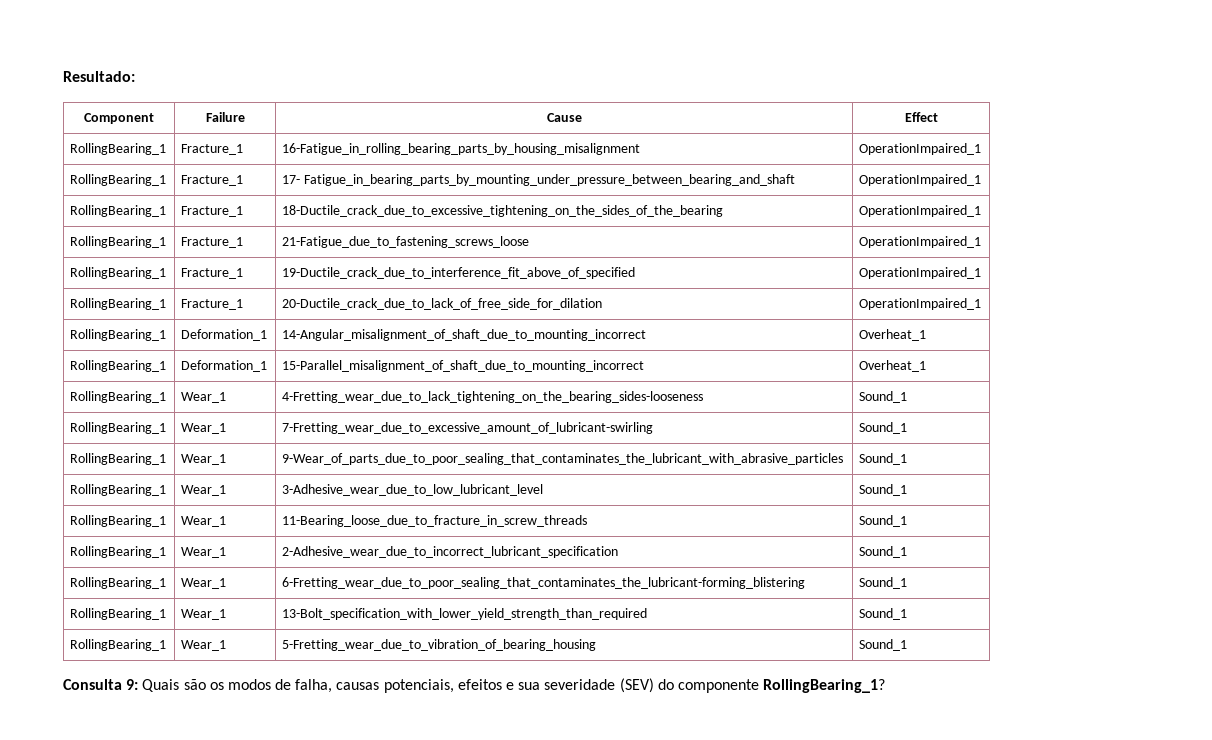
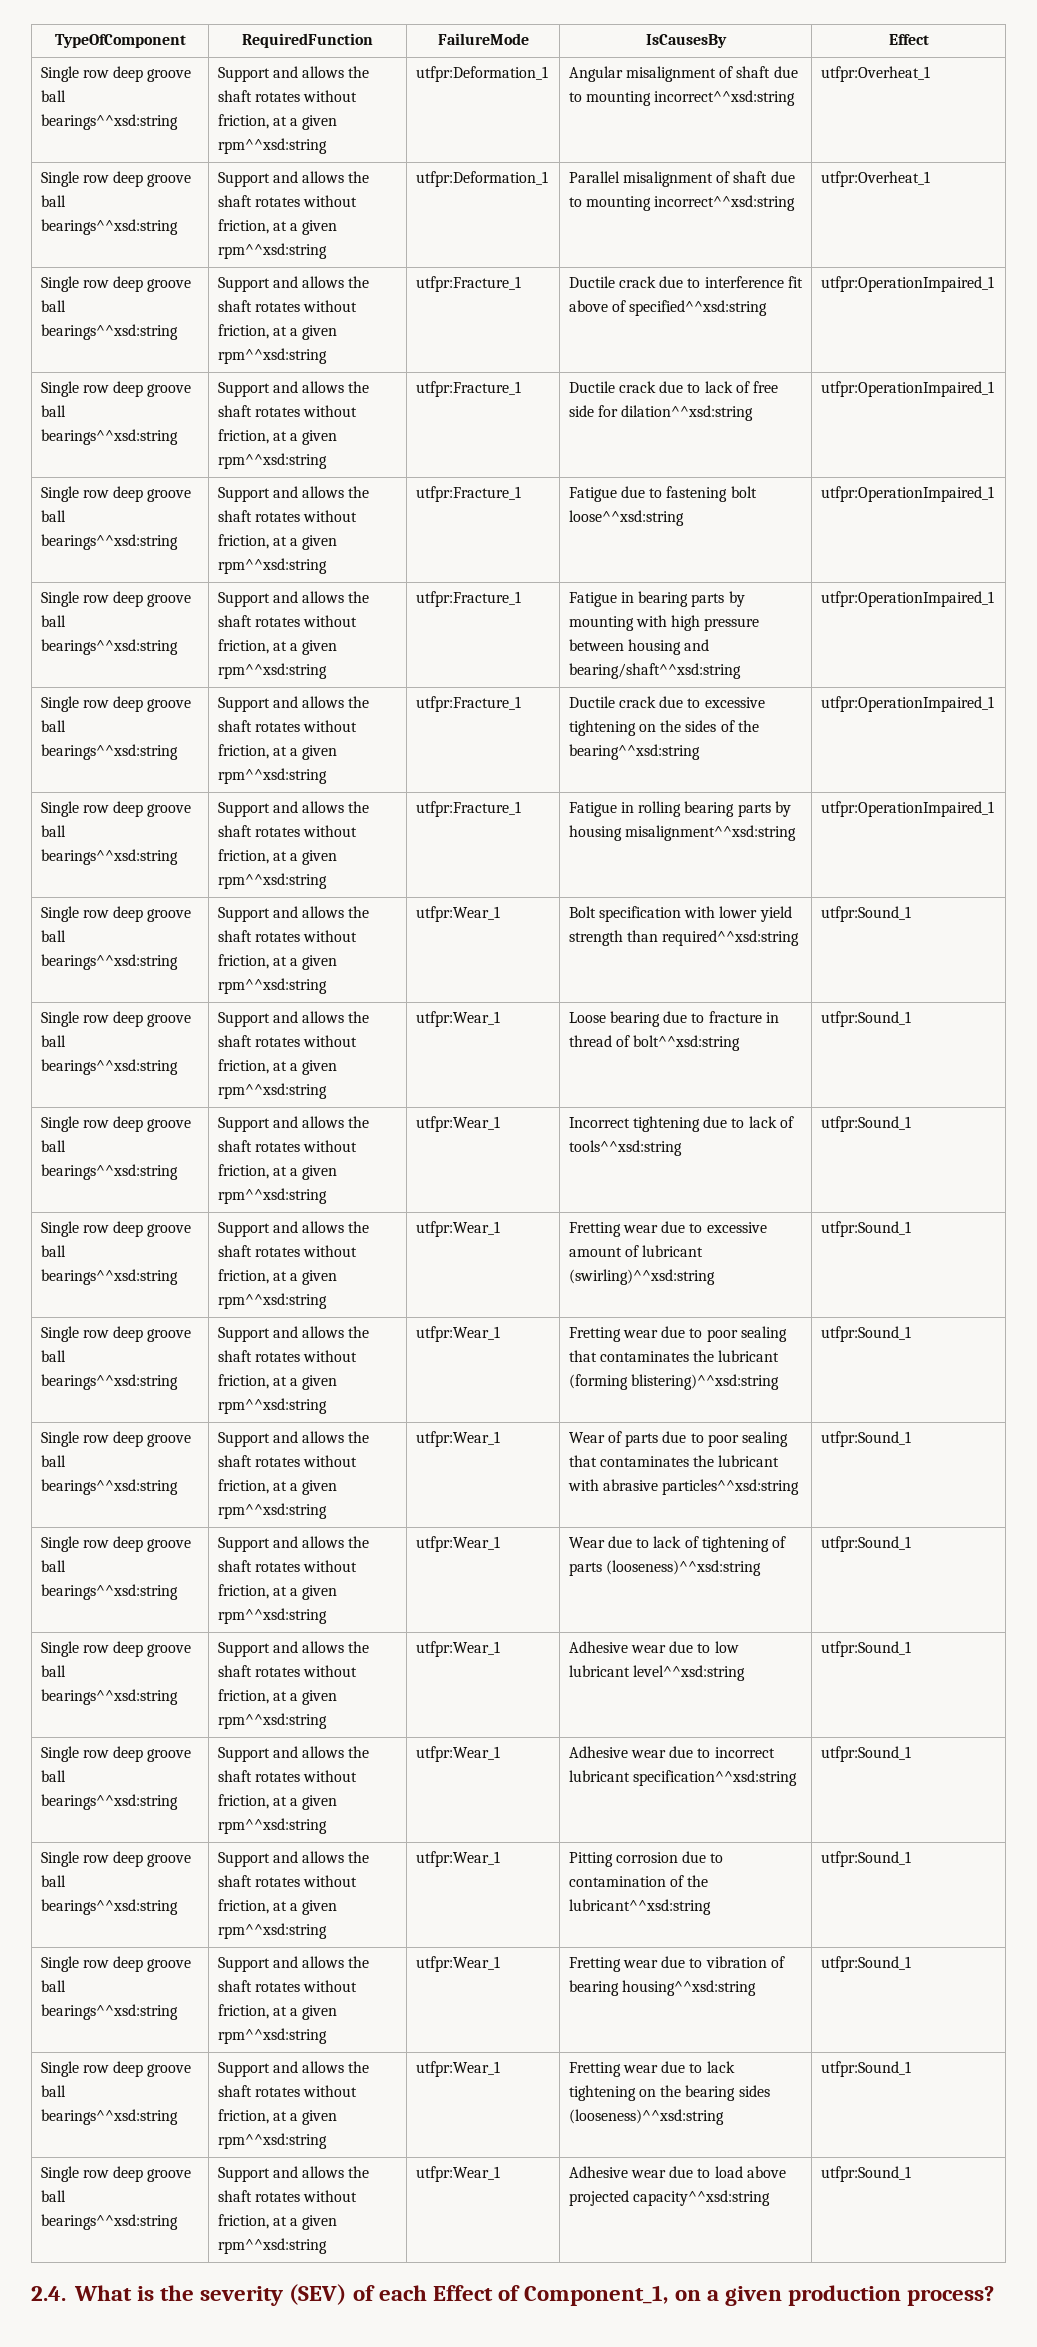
[63,71,135,82] [84,113,154,124] [205,112,245,122] [546,113,582,122] [904,112,938,122] [70,143,167,155] [181,144,244,155] [282,143,641,155] [859,143,982,155] [70,174,167,186] [181,175,244,186] [282,174,796,186] [859,174,982,186] [70,205,167,217] [181,206,244,217] [282,205,724,217] [859,205,982,217] [70,236,167,248] [181,237,244,248] [282,236,530,248] [859,236,982,248] [70,267,167,279] [181,268,244,279] [282,267,636,279] [859,267,982,279] [70,298,167,310] [181,299,244,310] [282,298,603,310] [859,298,982,310] [70,329,167,341] [181,329,268,341] [282,329,647,341] [859,329,927,341] [70,360,167,372] [181,360,268,372] [282,360,645,372] [859,360,927,372] [70,391,167,403] [181,392,227,403] [282,391,704,403] [859,391,908,403] [70,422,167,434] [181,423,227,434] [282,422,654,434] [859,422,908,434] [70,453,167,465] [181,454,227,465] [282,453,844,465] [859,453,908,465] [70,484,167,496] [181,485,227,496] [282,484,544,496] [859,484,908,496] [70,515,167,527] [181,516,227,527] [282,515,588,527] [859,515,908,527] [70,546,167,558] [181,547,227,558] [282,546,619,558] [859,546,908,558] [70,577,167,589] [181,578,227,589] [282,577,806,589] [859,577,908,589] [70,608,167,620] [181,609,227,620] [282,608,648,620] [859,608,908,620] [70,639,167,651] [181,640,227,651] [282,639,597,651] [859,639,908,651] [63,678,886,693] Resultado: // Component | Failure | Cause | Effect // RollingBearing_1 | Fracture_1 | 16-Fatigue_in_rolling_bearing_parts_by_housing_misalignment | OperationImpaired_1 // RollingBearing_1 | Fracture_1 | 17- Fatigue_in_bearing_parts_by_mounting_under_pressure_between_bearing_and_shaft | OperationImpaired_1 // RollingBearing_1 | Fracture_1 | 18-Ductile_crack_due_to_excessive_tightening_on_the_sides_of_the_bearing | OperationImpaired_1 // RollingBearing_1 | Fracture_1 | 21-Fatigue_due_to_fastening_screws_loose | OperationImpaired_1 // RollingBearing_1 | Fracture_1 | 19-Ductile_crack_due_to_interference_fit_above_of_specified | OperationImpaired_1 // RollingBearing_1 | Fracture_1 | 20-Ductile_crack_due_to_lack_of_free_side_for_dilation | OperationImpaired_1 // RollingBearing_1 | Deformation_1 | 14-Angular_misalignment_of_shaft_due_to_mounting_incorrect | Overheat_1 // RollingBearing_1 | Deformation_1 | 15-Parallel_misalignment_of_shaft_due_to_mounting_incorrect | Overheat_1 // RollingBearing_1 | Wear_1 | 4-Fretting_wear_due_to_lack_tightening_on_the_bearing_sides-looseness | Sound_1 // RollingBearing_1 | Wear_1 | 7-Fretting_wear_due_to_excessive_amount_of_lubricant-swirling | Sound_1 // RollingBearing_1 | Wear_1 | 9-Wear_of_parts_due_to_poor_sealing_that_contaminates_the_lubricant_with_abrasive_particles | Sound_1 // RollingBearing_1 | Wear_1 | 3-Adhesive_wear_due_to_low_lubricant_level | Sound_1 // RollingBearing_1 | Wear_1 | 11-Bearing_loose_due_to_fracture_in_screw_threads | Sound_1 // RollingBearing_1 | Wear_1 | 2-Adhesive_wear_due_to_incorrect_lubricant_specification | Sound_1 // RollingBearing_1 | Wear_1 | 6-Fretting_wear_due_to_poor_sealing_that_contaminates_the_lubricant-forming_blistering | Sound_1 // RollingBearing_1 | Wear_1 | 13-Bolt_specification_with_lower_yield_strength_than_required | Sound_1 // RollingBearing_1 | Wear_1 | 5-Fretting_wear_due_to_vibration_of_bearing_housing | Sound_1 // Consulta 9: Quais são os modos de falha, causas potenciais, efeitos e sua severidade (SEV) do componente RollingBearing_1? -> [54,34,186,48] [242,33,373,48] [437,33,529,45] [645,34,727,48] [888,34,929,45] [40,66,192,82] [40,90,66,102] [40,114,178,130] [217,66,370,82] [217,90,358,102] [217,114,338,130] [217,138,327,154] [415,66,548,82] [568,66,798,82] [568,90,796,106] [820,66,930,82] [40,171,192,187] [40,195,66,207] [40,219,178,235] [217,171,370,187] [217,195,358,207] [217,219,338,235] [217,243,327,259] [415,171,548,187] [568,171,795,187] [568,195,796,211] [820,171,930,187] [40,276,192,292] [40,300,66,312] [40,324,178,340] [217,276,370,292] [217,300,358,312] [217,324,338,340] [217,348,327,364] [415,276,521,292] [568,276,803,288] [568,300,768,316] [820,276,994,292] [40,381,192,397] [40,405,66,417] [40,429,178,445] [217,381,370,397] [217,405,358,417] [217,429,338,445] [217,453,327,469] [415,381,521,397] [568,381,778,393] [568,405,754,421] [820,381,994,397] [40,486,192,502] [40,510,66,522] [40,534,178,550] [217,486,370,502] [217,510,358,522] [217,534,338,550] [217,558,327,574] [415,486,521,502] [568,486,757,502] [568,510,684,526] [820,486,994,502] [40,591,192,607] [40,615,66,627] [40,639,178,655] [217,591,370,607] [217,615,358,627] [217,639,338,655] [217,663,327,679] [415,591,521,607] [568,591,745,607] [568,615,760,631] [568,639,710,655] [568,663,741,679] [820,591,994,607] [40,696,192,712] [40,720,66,732] [40,744,178,760] [217,696,370,712] [217,720,358,732] [217,744,338,760] [217,768,327,784] [415,696,521,712] [568,696,765,708] [568,720,759,736] [568,744,700,760] [820,696,994,712] [40,801,192,817] [40,825,66,837] [40,849,178,865] [217,801,370,817] [217,825,358,837] [217,849,338,865] [217,873,327,889] [415,801,521,817] [568,801,791,817] [568,825,797,841] [820,801,994,817] [40,906,192,922] [40,930,66,942] [40,954,178,970] [217,906,370,922] [217,930,358,942] [217,954,338,970] [217,978,327,994] [415,906,500,922] [568,906,792,922] [568,930,800,946] [820,906,911,922] [40,1011,192,1027] [40,1035,66,1047] [40,1059,178,1075] [217,1011,370,1027] [217,1035,358,1047] [217,1059,338,1075] [217,1083,327,1099] [415,1011,500,1027] [568,1011,779,1027] [568,1035,741,1051] [820,1011,911,1027] [40,1116,192,1132] [40,1140,66,1152] [40,1164,178,1180] [217,1116,370,1132] [217,1140,358,1152] [217,1164,338,1180] [217,1188,327,1204] [415,1116,500,1132] [568,1116,794,1132] [568,1140,682,1156] [820,1116,911,1132] [40,1221,192,1237] [40,1245,66,1257] [40,1269,178,1285] [217,1221,370,1237] [217,1245,358,1257] [217,1269,338,1285] [217,1293,327,1309] [415,1221,500,1237] [568,1221,767,1237] [568,1245,704,1257] [568,1269,715,1285] [820,1221,911,1237] [40,1326,192,1342] [40,1350,66,1362] [40,1374,178,1390] [217,1326,370,1342] [217,1350,358,1362] [217,1374,338,1390] [217,1398,327,1414] [415,1326,500,1342] [568,1326,787,1342] [568,1350,780,1362] [568,1374,780,1390] [820,1326,911,1342] [40,1431,192,1447] [40,1455,66,1467] [40,1479,178,1495] [217,1431,370,1447] [217,1455,358,1467] [217,1479,338,1495] [217,1503,327,1519] [415,1431,500,1447] [568,1431,788,1447] [568,1455,780,1467] [567,1479,800,1495] [820,1431,911,1447] [40,1536,192,1552] [40,1560,66,1572] [40,1584,178,1600] [217,1536,370,1552] [217,1560,358,1572] [217,1584,338,1600] [217,1608,327,1624] [415,1536,500,1552] [568,1536,786,1552] [568,1560,762,1576] [820,1536,911,1552] [40,1641,192,1657] [40,1665,66,1677] [40,1689,178,1705] [217,1641,370,1657] [217,1665,358,1677] [217,1689,338,1705] [217,1713,327,1729] [415,1641,500,1657] [568,1641,739,1653] [568,1665,746,1681] [820,1641,911,1657] [40,1746,192,1762] [40,1770,66,1782] [40,1794,178,1810] [217,1746,370,1762] [217,1770,358,1782] [217,1794,338,1810] [217,1818,327,1834] [415,1746,500,1762] [568,1746,775,1758] [568,1770,798,1786] [820,1746,911,1762] [40,1851,192,1867] [40,1875,66,1887] [40,1899,178,1915] [217,1851,370,1867] [217,1875,358,1887] [217,1899,338,1915] [217,1923,327,1939] [415,1851,500,1867] [568,1851,724,1867] [568,1875,709,1887] [568,1899,711,1915] [820,1851,911,1867] [40,1956,192,1972] [40,1980,66,1992] [40,2004,178,2020] [217,1956,370,1972] [217,1980,358,1992] [217,2004,338,2020] [217,2028,327,2044] [415,1956,500,1972] [568,1956,785,1972] [568,1980,757,1996] [820,1956,911,1972] [40,2061,192,2077] [40,2085,66,2097] [40,2109,178,2125] [217,2061,370,2077] [217,2085,358,2097] [217,2109,338,2125] [217,2133,327,2149] [415,2061,500,2077] [568,2061,735,2077] [568,2085,770,2101] [568,2109,724,2125] [820,2061,911,2077] [40,2166,192,2182] [40,2190,66,2202] [40,2214,178,2230] [217,2166,370,2182] [217,2190,358,2202] [217,2214,338,2230] [217,2238,327,2254] [415,2166,500,2182] [568,2166,786,2178] [568,2190,771,2206] [820,2166,911,2182] [31,2284,995,2306] TypeOfComponent | RequiredFunction | FailureMode | IsCausesBy | Effect // Single row deep groove ball bearings^^xsd:string | Support and allows the shaft rotates without friction, at a given rpm^^xsd:string | utfpr:Deformation_1 | Angular misalignment of shaft due to mounting incorrect^^xsd:string | utfpr:Overheat_1 // Single row deep groove ball bearings^^xsd:string | Support and allows the shaft rotates without friction, at a given rpm^^xsd:string | utfpr:Deformation_1 | Parallel misalignment of shaft due to mounting incorrect^^xsd:string | utfpr:Overheat_1 // Single row deep groove ball bearings^^xsd:string | Support and allows the shaft rotates without friction, at a given rpm^^xsd:string | utfpr:Fracture_1 | Ductile crack due to interference fit above of specified^^xsd:string | utfpr:OperationImpaired_1 // Single row deep groove ball bearings^^xsd:string | Support and allows the shaft rotates without friction, at a given rpm^^xsd:string | utfpr:Fracture_1 | Ductile crack due to lack of free side for dilation^^xsd:string | utfpr:OperationImpaired_1 // Single row deep groove ball bearings^^xsd:string | Support and allows the shaft rotates without friction, at a given rpm^^xsd:string | utfpr:Fracture_1 | Fatigue due to fastening bolt loose^^xsd:string | utfpr:OperationImpaired_1 // Single row deep groove ball bearings^^xsd:string | Support and allows the shaft rotates without friction, at a given rpm^^xsd:string | utfpr:Fracture_1 | Fatigue in bearing parts by mounting with high pressure between housing and bearing/shaft^^xsd:string | utfpr:OperationImpaired_1 // Single row deep groove ball bearings^^xsd:string | Support and allows the shaft rotates without friction, at a given rpm^^xsd:string | utfpr:Fracture_1 | Ductile crack due to excessive tightening on the sides of the bearing^^xsd:string | utfpr:OperationImpaired_1 // Single row deep groove ball bearings^^xsd:string | Support and allows the shaft rotates without friction, at a given rpm^^xsd:string | utfpr:Fracture_1 | Fatigue in rolling bearing parts by housing misalignment^^xsd:string | utfpr:OperationImpaired_1 // Single row deep groove ball bearings^^xsd:string | Support and allows the shaft rotates without friction, at a given rpm^^xsd:string | utfpr:Wear_1 | Bolt specification with lower yield strength than required^^xsd:string | utfpr:Sound_1 // Single row deep groove ball bearings^^xsd:string | Support and allows the shaft rotates without friction, at a given rpm^^xsd:string | utfpr:Wear_1 | Loose bearing due to fracture in thread of bolt^^xsd:string | utfpr:Sound_1 // Single row deep groove ball bearings^^xsd:string | Support and allows the shaft rotates without friction, at a given rpm^^xsd:string | utfpr:Wear_1 | Incorrect tightening due to lack of tools^^xsd:string | utfpr:Sound_1 // Single row deep groove ball bearings^^xsd:string | Support and allows the shaft rotates without friction, at a given rpm^^xsd:string | utfpr:Wear_1 | Fretting wear due to excessive amount of lubricant (swirling)^^xsd:string | utfpr:Sound_1 // Single row deep groove ball bearings^^xsd:string | Support and allows the shaft rotates without friction, at a given rpm^^xsd:string | utfpr:Wear_1 | Fretting wear due to poor sealing that contaminates the lubricant (forming blistering)^^xsd:string | utfpr:Sound_1 // Single row deep groove ball bearings^^xsd:string | Support and allows the shaft rotates without friction, at a given rpm^^xsd:string | utfpr:Wear_1 | Wear of parts due to poor sealing that contaminates the lubricant with abrasive particles^^xsd:string | utfpr:Sound_1 // Single row deep groove ball bearings^^xsd:string | Support and allows the shaft rotates without friction, at a given rpm^^xsd:string | utfpr:Wear_1 | Wear due to lack of tightening of parts (looseness)^^xsd:string | utfpr:Sound_1 // Single row deep groove ball bearings^^xsd:string | Support and allows the shaft rotates without friction, at a given rpm^^xsd:string | utfpr:Wear_1 | Adhesive wear due to low lubricant level^^xsd:string | utfpr:Sound_1 // Single row deep groove ball bearings^^xsd:string | Support and allows the shaft rotates without friction, at a given rpm^^xsd:string | utfpr:Wear_1 | Adhesive wear due to incorrect lubricant specification^^xsd:string | utfpr:Sound_1 // Single row deep groove ball bearings^^xsd:string | Support and allows the shaft rotates without friction, at a given rpm^^xsd:string | utfpr:Wear_1 | Pitting corrosion due to contamination of the lubricant^^xsd:string | utfpr:Sound_1 // Single row deep groove ball bearings^^xsd:string | Support and allows the shaft rotates without friction, at a given rpm^^xsd:string | utfpr:Wear_1 | Fretting wear due to vibration of bearing housing^^xsd:string | utfpr:Sound_1 // Single row deep groove ball bearings^^xsd:string | Support and allows the shaft rotates without friction, at a given rpm^^xsd:string | utfpr:Wear_1 | Fretting wear due to lack tightening on the bearing sides (looseness)^^xsd:string | utfpr:Sound_1 // Single row deep groove ball bearings^^xsd:string | Support and allows the shaft rotates without friction, at a given rpm^^xsd:string | utfpr:Wear_1 | Adhesive wear due to load above projected capacity^^xsd:string | utfpr:Sound_1 // 2.4. What is the severity (SEV) of each Effect of Component_1, on a given production process?

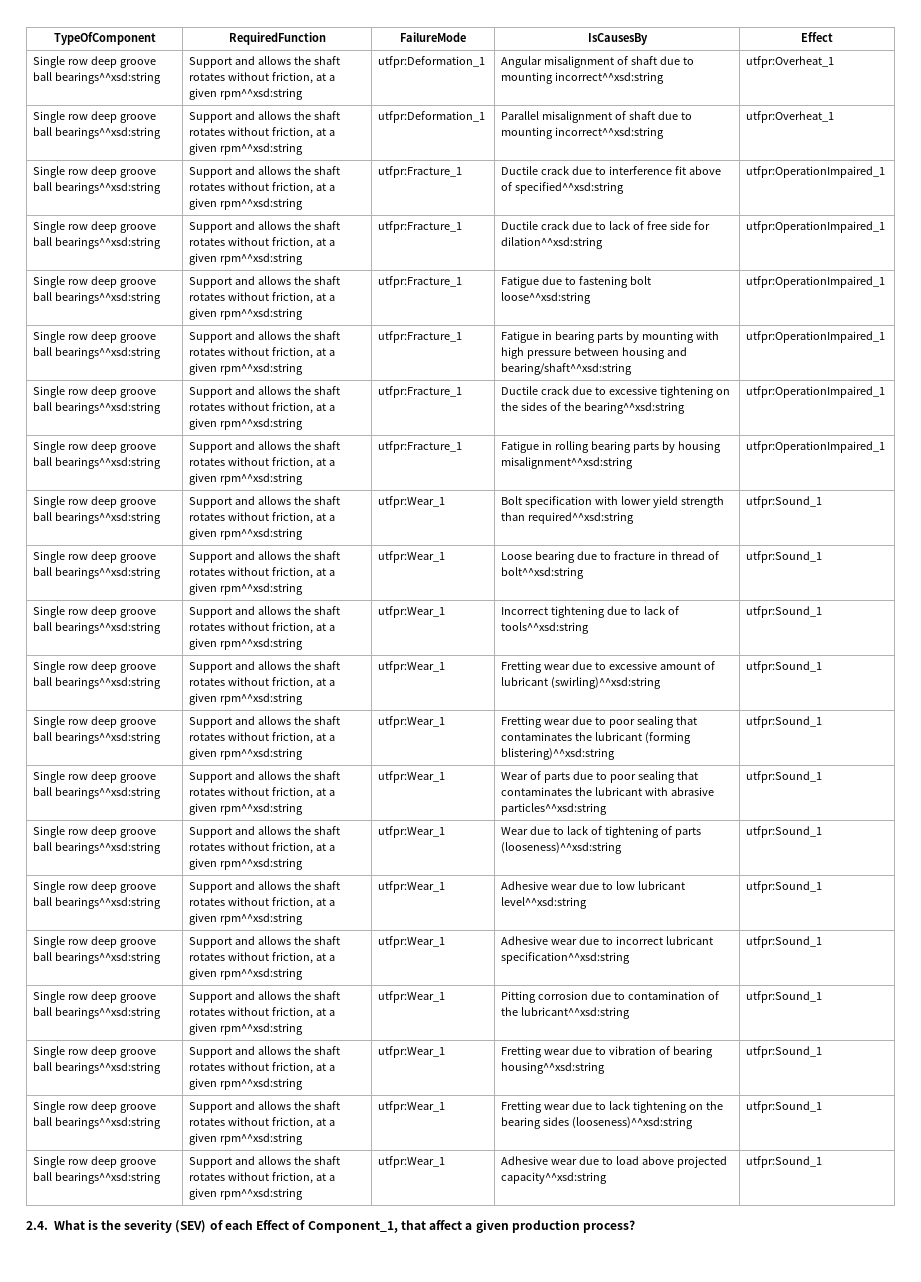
[674,2290,701,2301] on -> [400,1220,463,1230] that affect

